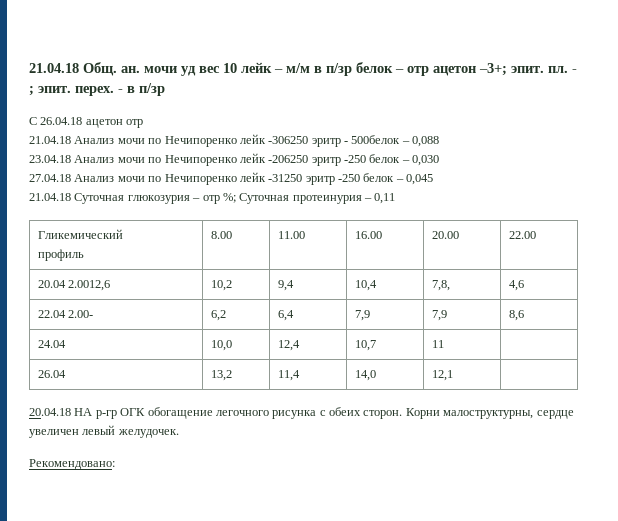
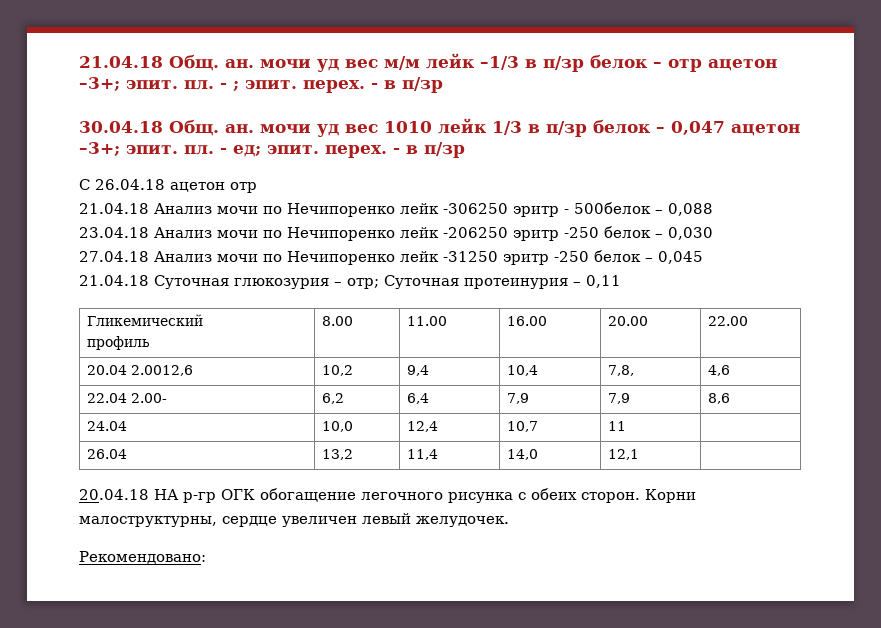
[223,62,310,73] 10 лейк – м/м -> [384,53,519,70] м/м лейк –1/3
(165, 89) none -> [79,118,800,137] [79,142,465,158] // 30.04.18 Общ. ан. мочи уд вес 1010 лейк 1/3 в п/зр белок – 0,047 ацетон –3+; эпит. пл. - ед; эпит. перех. - в п/зр
[202,193,236,204] отр %; -> [347,278,379,289] отр;

